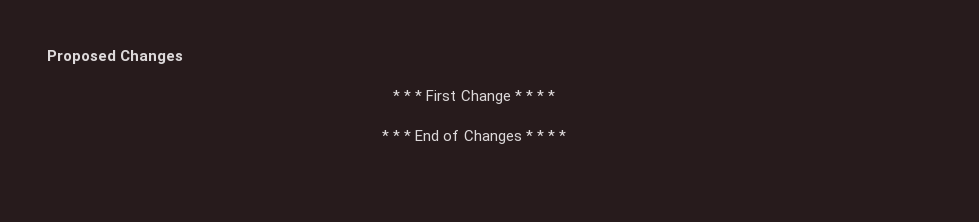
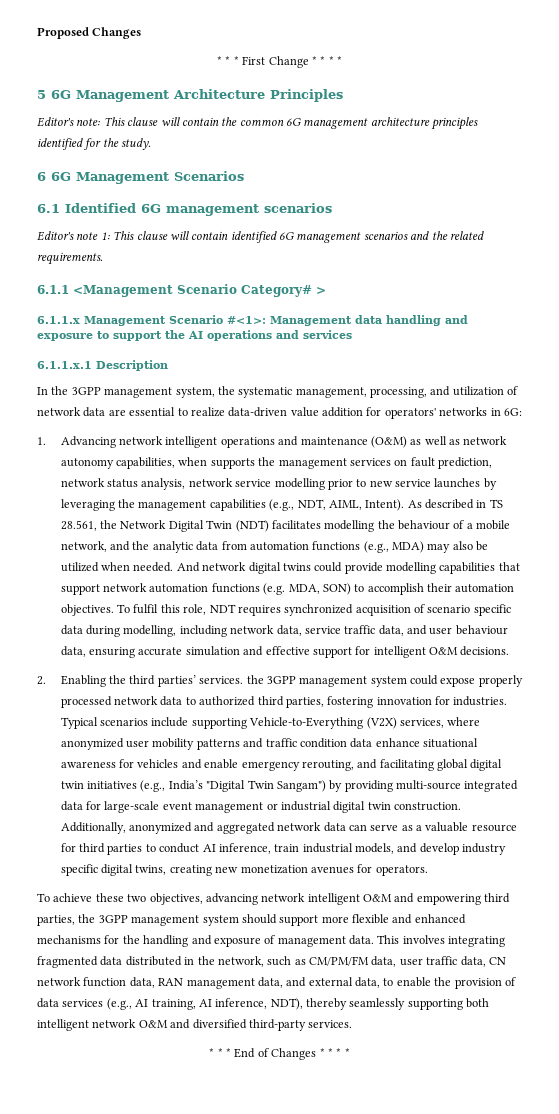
(555, 95) none -> [37,89,343,102] [37,117,479,130] [37,138,152,150] [37,171,244,184] [37,203,332,216] [37,231,484,243] [37,252,103,265] [37,284,326,297] [37,315,468,326] [37,330,352,341] [37,360,168,371] [37,386,519,398] [37,407,522,419] [37,436,508,448] [60,457,493,469] [60,478,497,490] [60,499,503,511] [60,520,511,532] [60,541,489,553] [60,562,520,574] [60,583,515,595] [60,604,511,616] [60,625,508,637] [60,646,510,658] [37,675,523,687] [60,696,508,708] [60,717,481,729] [60,738,479,750] [60,759,503,771] [60,780,519,792] [60,801,462,813] [60,822,517,834] [60,843,507,855] [60,864,428,876] [37,893,511,905] [37,914,466,926] [37,935,506,947] [37,956,506,968] [37,977,516,989] [37,998,490,1010] [37,1019,353,1031] // 5 6G Management Architecture Principles // Editor's note: This clause will contain the common 6G management architecture principles identified for the study. // 6 6G Management Scenarios // 6.1 Identified 6G management scenarios // Editor's note 1: This clause will contain identified 6G management scenarios and the related requirements. // 6.1.1 <Management Scenario Category# > // 6.1.1.x Management Scenario #<1>: Management data handling and exposure to support the AI operations and services // 6.1.1.x.1 Description // In the 3GPP management system, the systematic management, processing, and utilization of network data are essential to realize data-driven value addition for operators' networks in 6G: // 1. Advancing network intelligent operations and maintenance (O&M) as well as network autonomy capabilities, when supports the management services on fault prediction, network status analysis, network service modelling prior to new service launches by leveraging the management capabilities (e.g., NDT, AIML, Intent). As described in TS 28.561, the Network Digital Twin (NDT) facilitates modelling the behaviour of a mobile network, and the analytic data from automation functions (e.g., MDA) may also be utilized when needed. And network digital twins could provide modelling capabilities that support network automation functions (e.g. MDA, SON) to accomplish their automation objectives. To fulfil this role, NDT requires synchronized acquisition of scenario specific data during modelling, including network data, service traffic data, and user behaviour data, ensuring accurate simulation and effective support for intelligent O&M decisions. // 2. Enabling the third parties’ services. the 3GPP management system could expose properly processed network data to authorized third parties, fostering innovation for industries. Typical scenarios include supporting Vehicle-to-Everything (V2X) services, where anonymized user mobility patterns and traffic condition data enhance situational awareness for vehicles and enable emergency rerouting, and facilitating global digital twin initiatives (e.g., India’s "Digital Twin Sangam") by providing multi-source integrated data for large-scale event management or industrial digital twin construction. Additionally, anonymized and aggregated network data can serve as a valuable resource for third parties to conduct AI inference, train industrial models, and develop industry specific digital twins, creating new monetization avenues for operators. // To achieve these two objectives, advancing network intelligent O&M and empowering third parties, the 3GPP management system should support more flexible and enhanced mechanisms for the handling and exposure of management data. This involves integrating fragmented data distributed in the network, such as CM/PM/FM data, user traffic data, CN network function data, RAN management data, and external data, to enable the provision of data services (e.g., AI training, AI inference, NDT), thereby seamlessly supporting both intelligent network O&M and diversified third-party services.

